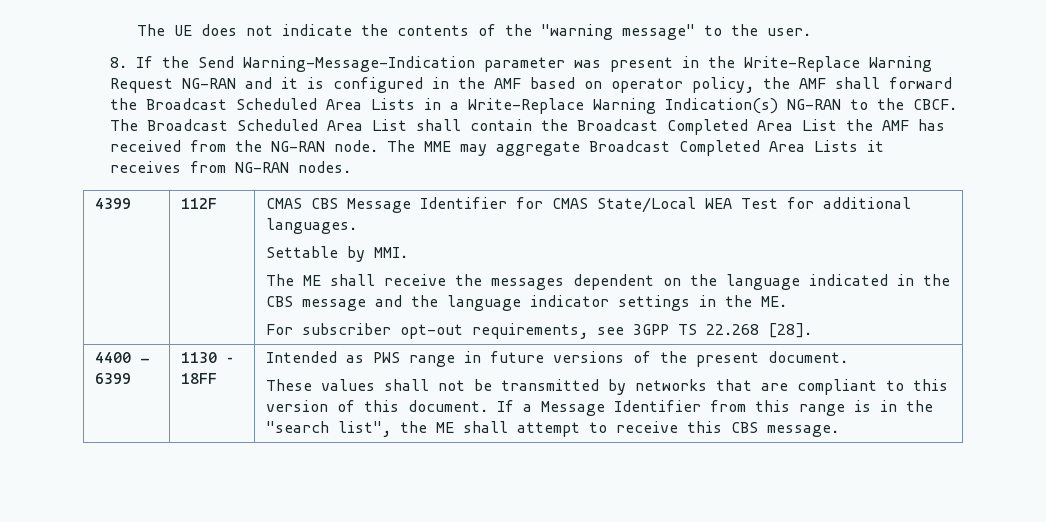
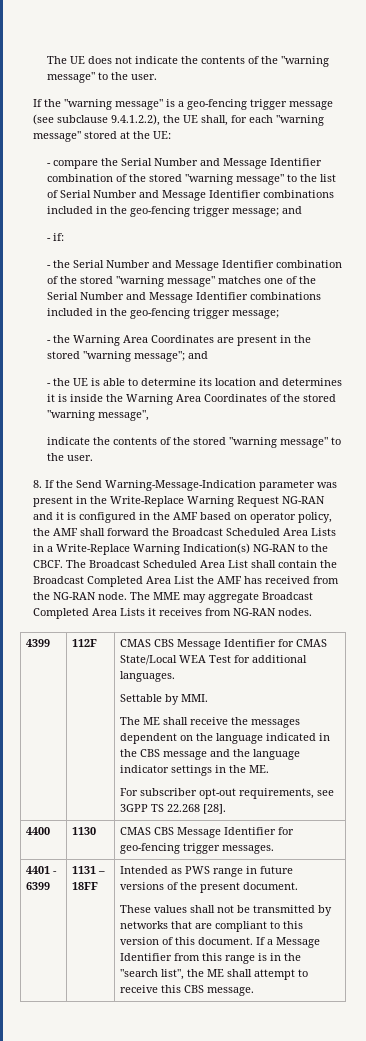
(811, 32) none -> [33,99,334,110] [33,114,325,126] [33,131,172,142] [46,158,322,169] [46,174,336,185] [46,190,334,201] [46,206,302,217] [46,233,64,241] [46,260,342,271] [46,276,316,287] [46,292,321,303] [46,308,279,319] [46,335,311,346] [46,351,208,362] [46,378,342,386] [46,394,336,405] [46,410,149,421] [46,437,341,448] [46,453,93,461] // If the "warning message" is a geo-fencing trigger message (see subclause 9.4.1.2.2), the UE shall, for each "warning message" stored at the UE: // - compare the Serial Number and Message Identifier combination of the stored "warning message" to the list of Serial Number and Message Identifier combinations included in the geo-fencing trigger message; and // - if: // - the Serial Number and Message Identifier combination of the stored "warning message" matches one of the Serial Number and Message Identifier combinations included in the geo-fencing trigger message; // - the Warning Area Coordinates are present in the stored "warning message"; and // - the UE is able to determine its location and determines it is inside the Warning Area Coordinates of the stored "warning message", // indicate the contents of the stored "warning message" to the user.
(132, 357) none -> [72,827,97,835] [120,827,295,838] [120,843,275,854] [26,866,51,874] | 1130 | CMAS CBS Message Identifier for geo-fencing trigger messages. // 4401
[181,352,218,363] 1130 -> [72,866,97,874] 1131

